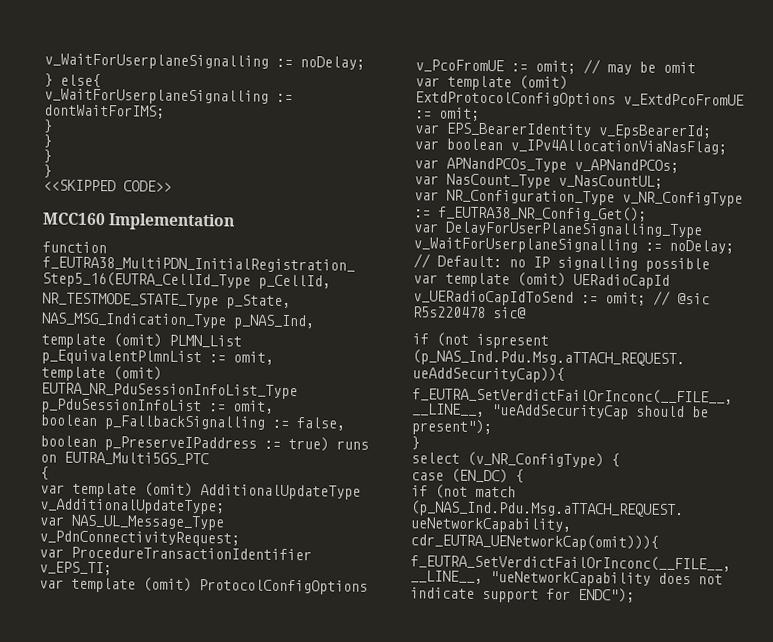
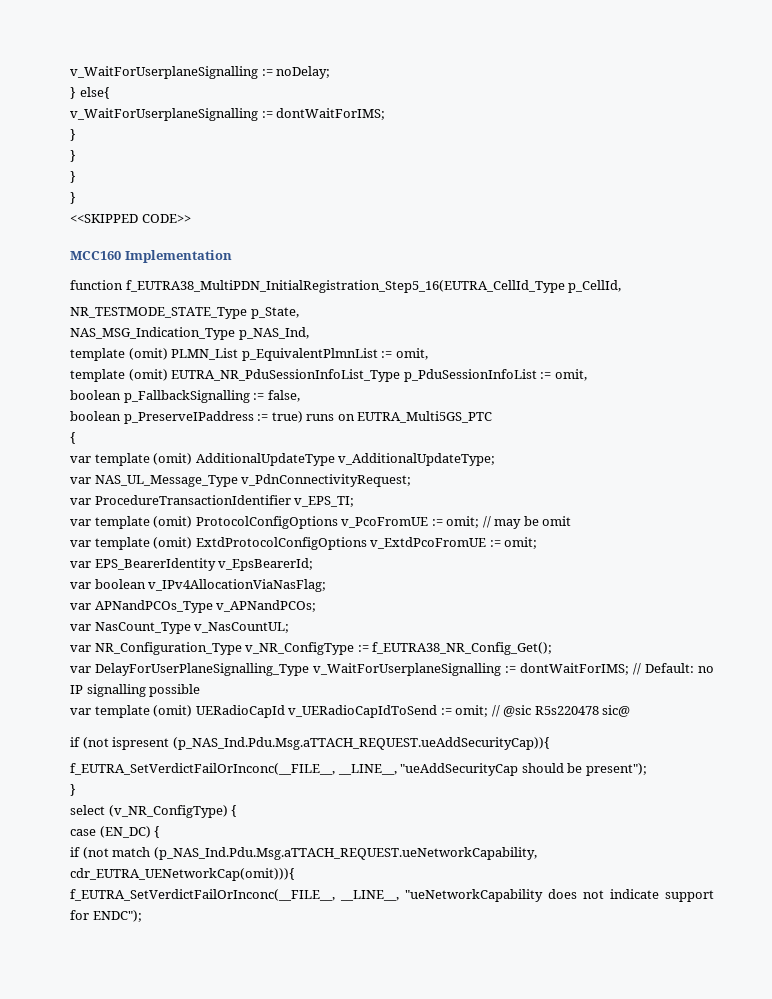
[669,239,734,254] noDelay; -> [520,663,629,675] dontWaitForIMS;

